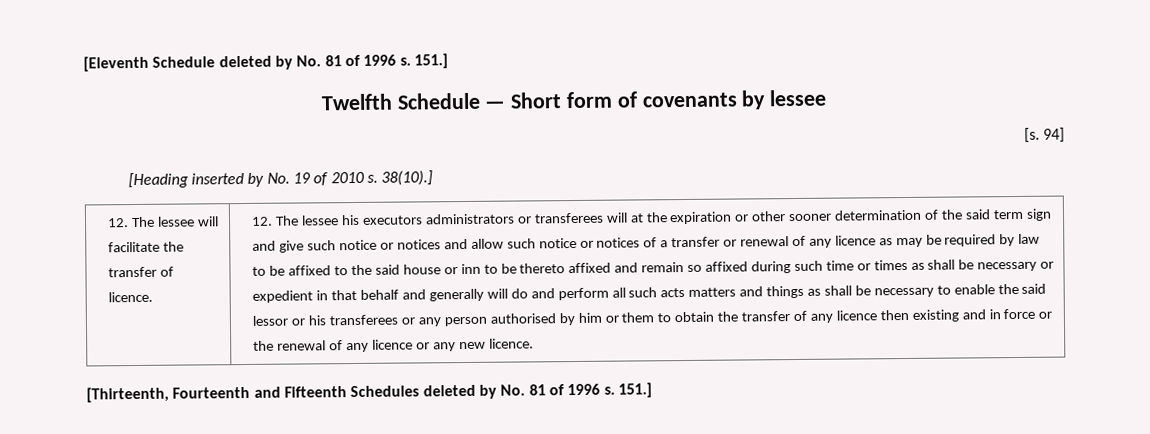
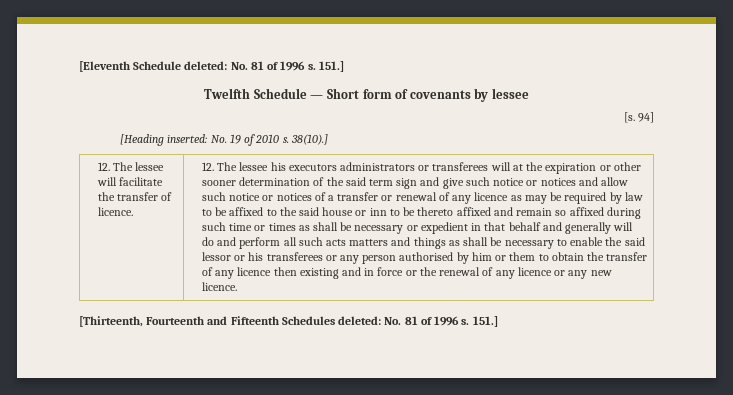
[218,55,293,70] deleted by -> [184,61,228,70] deleted:
[191,172,265,187] inserted by -> [167,134,208,143] inserted:
[422,384,497,399] deleted by -> [338,316,382,325] deleted:

